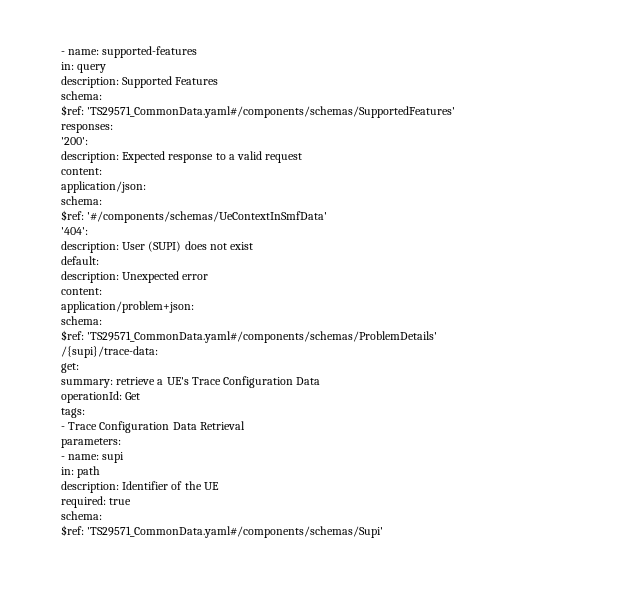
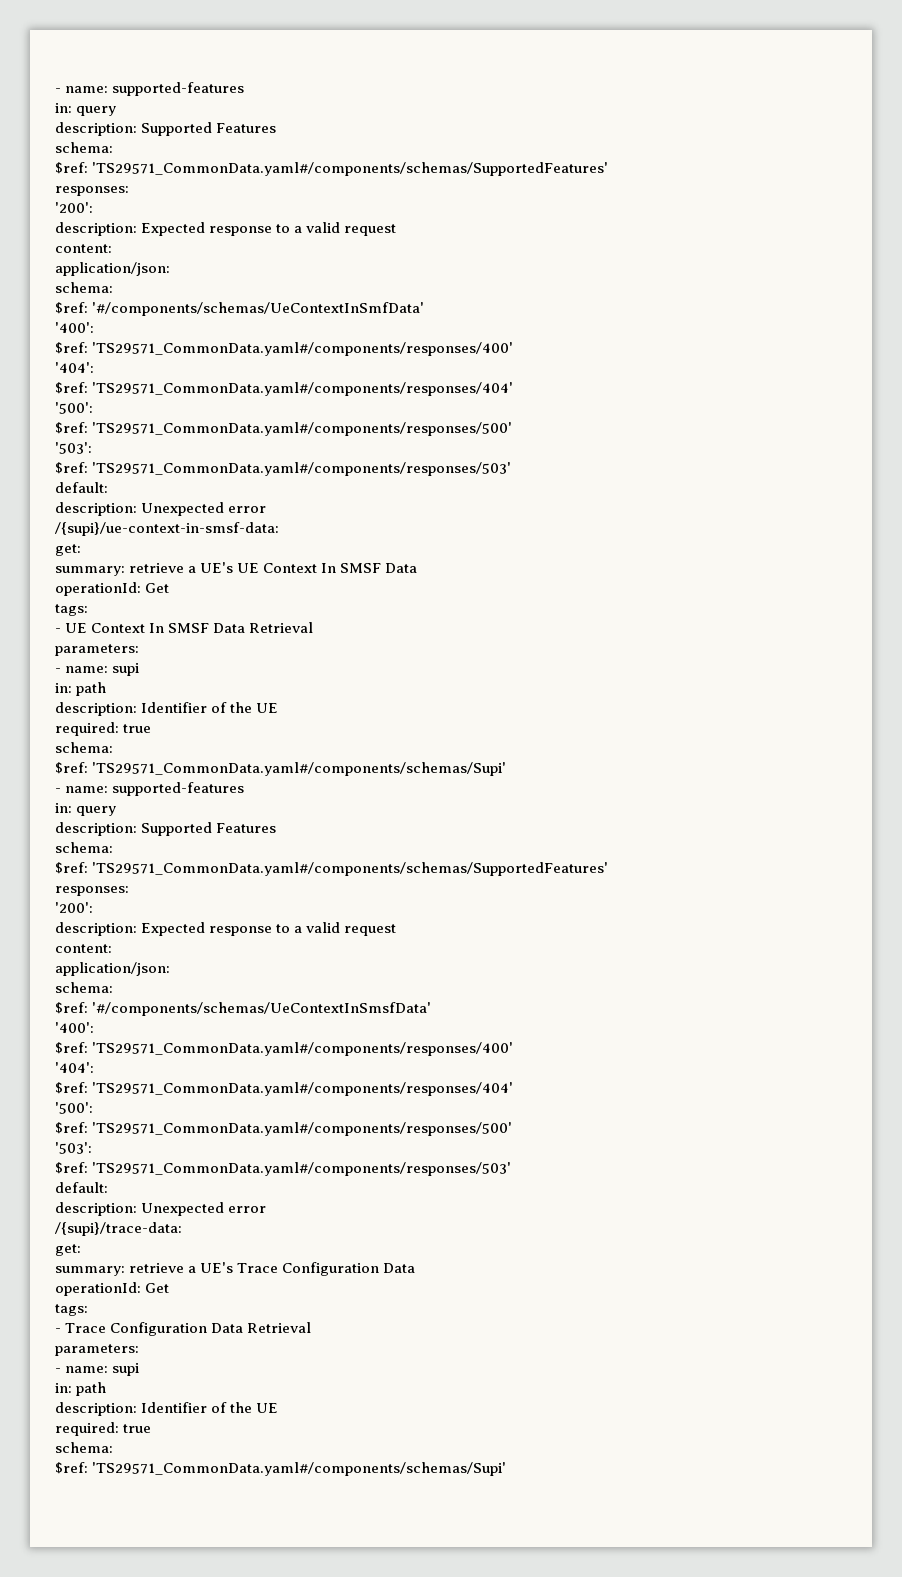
[61,227,88,235] [61,241,254,253] [61,256,99,265] [61,271,209,283] [61,288,102,295] [61,301,194,313] [61,316,102,325] [61,330,438,343] '404': // description: User (SUPI) does not exist // default: // description: Unexpected error // content: // application/problem+json: // schema: // $ref: 'TS29571_CommonData.yaml#/components/schemas/ProblemDetails' -> [55,322,94,333] [55,342,514,356] [55,362,94,373] [55,382,514,396] [55,402,93,414] [55,422,513,436] [55,442,92,454] [55,462,512,476] [55,482,108,493] [55,502,267,516] [55,522,279,536] [55,544,81,556] [55,562,418,576] [55,582,170,596] [55,604,88,616] [55,622,314,633] [55,644,139,656] [55,663,140,676] [55,682,107,696] [55,702,279,716] [55,722,152,736] [55,742,113,753] [55,762,507,776] [55,782,245,796] [55,803,117,816] [55,822,277,836] [55,842,113,853] [55,862,609,876] [55,886,129,896] [55,902,93,913] [55,922,397,936] [55,944,112,953] [55,962,170,976] [55,982,113,993] [55,1002,432,1016] [55,1022,94,1033] [55,1042,514,1056] [55,1062,94,1073] [55,1082,514,1096] [55,1102,93,1114] [55,1122,513,1136] [55,1142,92,1154] [55,1162,512,1176] [55,1182,108,1193] [55,1202,267,1216] '400': // $ref: 'TS29571_CommonData.yaml#/components/responses/400' // '404': // $ref: 'TS29571_CommonData.yaml#/components/responses/404' // '500': // $ref: 'TS29571_CommonData.yaml#/components/responses/500' // '503': // $ref: 'TS29571_CommonData.yaml#/components/responses/503' // default: // description: Unexpected error // /{supi}/ue-context-in-smsf-data: // get: // summary: retrieve a UE's UE Context In SMSF Data // operationId: Get // tags: // - UE Context In SMSF Data Retrieval // parameters: // - name: supi // in: path // description: Identifier of the UE // required: true // schema: // $ref: 'TS29571_CommonData.yaml#/components/schemas/Supi' // - name: supported-features // in: query // description: Supported Features // schema: // $ref: 'TS29571_CommonData.yaml#/components/schemas/SupportedFeatures' // responses: // '200': // description: Expected response to a valid request // content: // application/json: // schema: // $ref: '#/components/schemas/UeContextInSmsfData' // '400': // $ref: 'TS29571_CommonData.yaml#/components/responses/400' // '404': // $ref: 'TS29571_CommonData.yaml#/components/responses/404' // '500': // $ref: 'TS29571_CommonData.yaml#/components/responses/500' // '503': // $ref: 'TS29571_CommonData.yaml#/components/responses/503' // default: // description: Unexpected error

